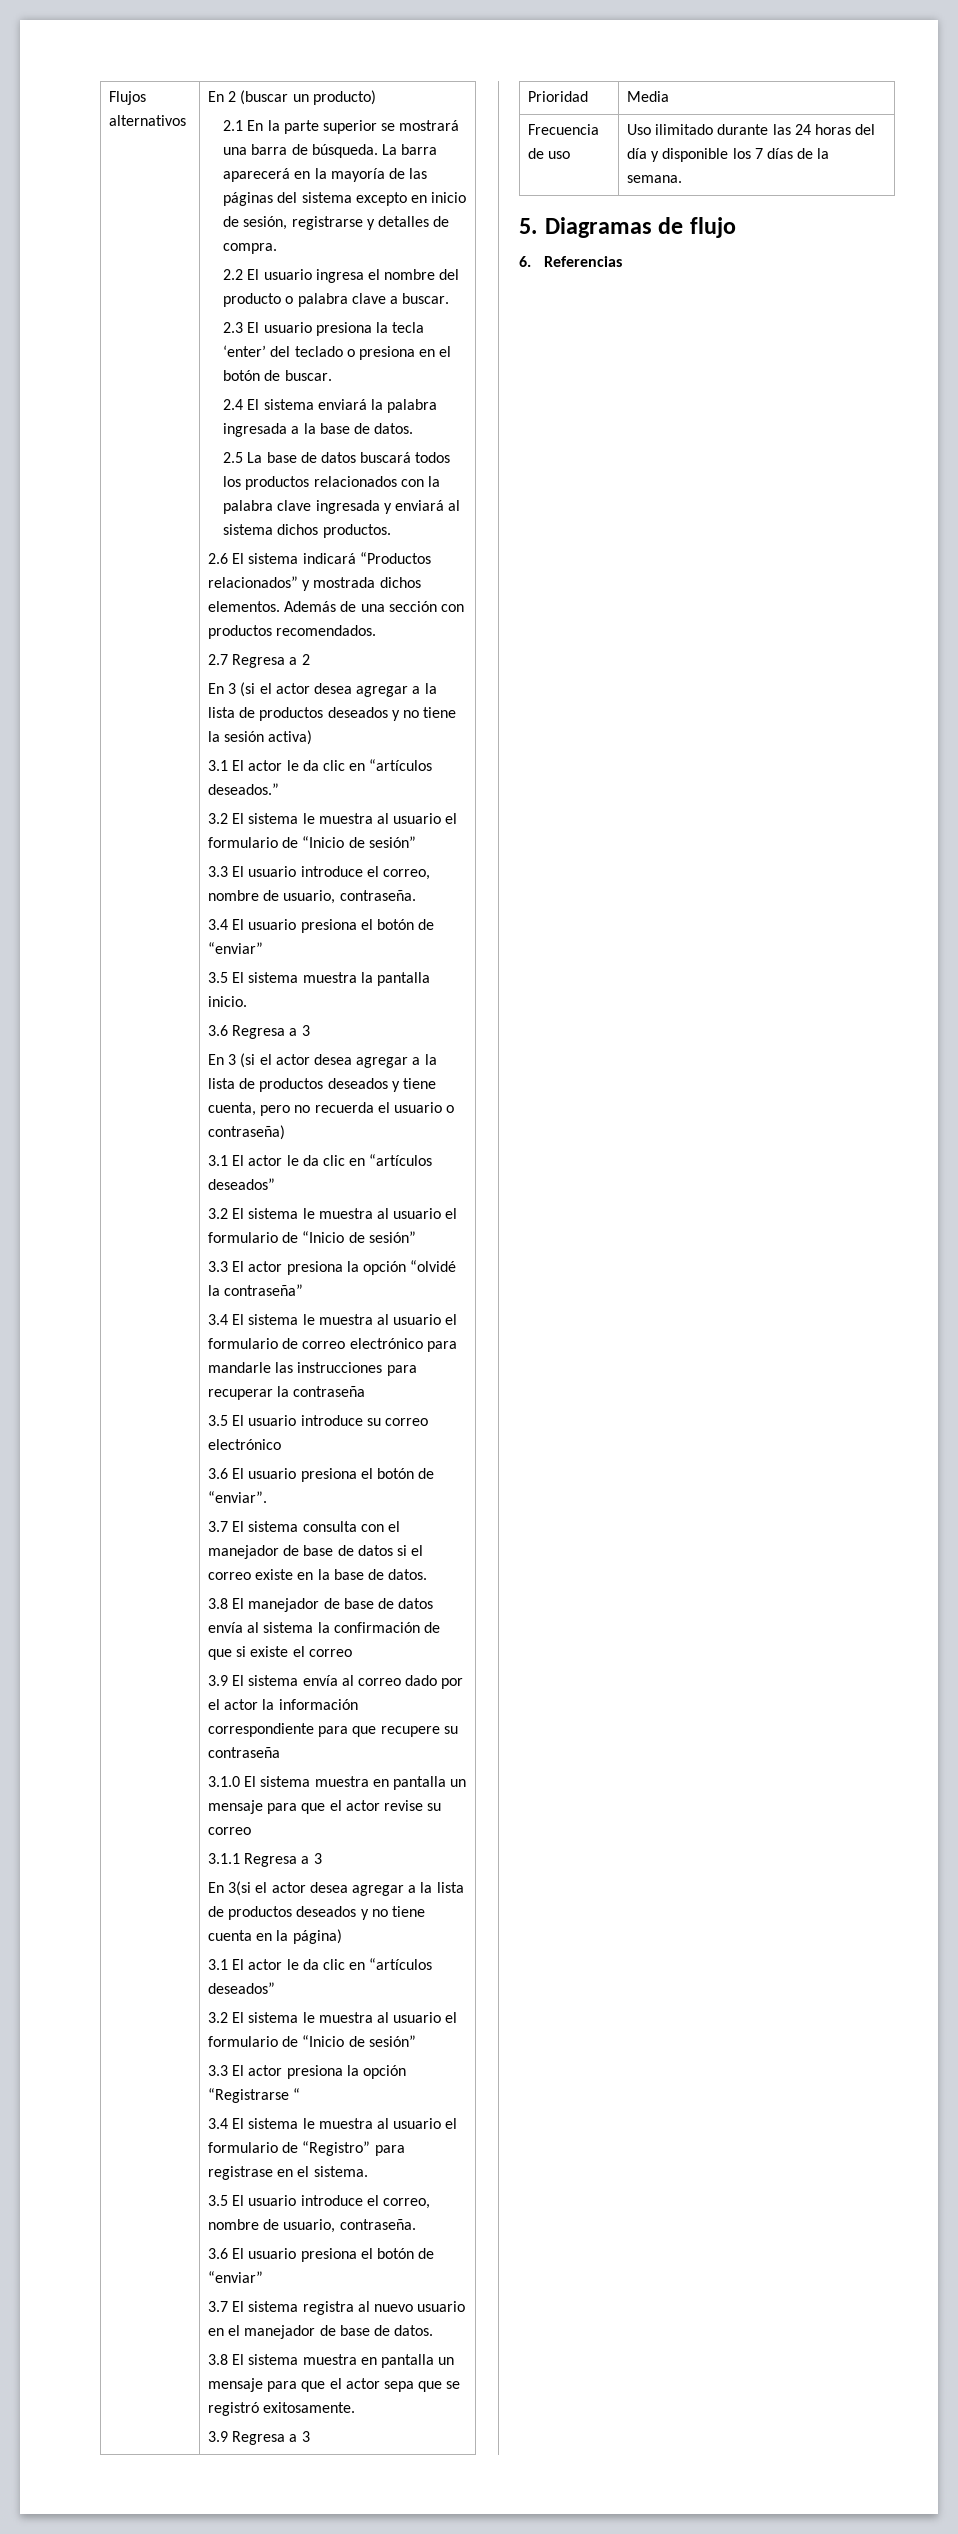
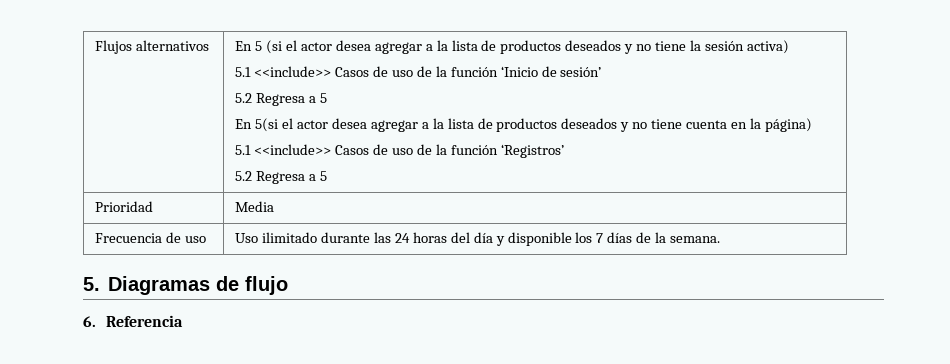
[228,90,376,105] [223,120,460,134] [223,144,438,158] [223,168,428,182] [223,192,467,206] [223,216,450,230] [223,243,278,254] [223,269,460,283] [223,293,450,307] [223,322,425,336] [223,345,452,360] [223,370,332,381] [223,399,438,413] [223,423,414,437] [223,452,451,463] [223,476,440,490] [223,500,461,514] [223,524,391,538] [208,552,431,564] [208,576,421,591] [208,601,465,612] [208,625,377,639] [208,654,310,668] [208,683,237,694] 2 (buscar un producto) // 2.1 En la parte superior se mostrará una barra de búsqueda. La barra aparecerá en la mayoría de las páginas del sistema excepto en inicio de sesión, registrarse y detalles de compra. // 2.2 El usuario ingresa el nombre del producto o palabra clave a buscar. // 2.3 El usuario presiona la tecla ‘enter’ del teclado o presiona en el botón de buscar. // 2.4 El sistema enviará la palabra ingresada a la base de datos. // 2.5 La base de datos buscará todos los productos relacionados con la palabra clave ingresada y enviará al sistema dichos productos. // 2.6 El sistema indicará “Productos relacionados” y mostrada dichos elementos. Además de una sección con productos recomendados. // 2.7 Regresa a 2 // En 3 -> [255,41,263,51] 5
[208,759,433,771] [208,783,280,795] [208,813,458,824] [208,836,416,848] [208,866,431,880] [208,890,416,904] [208,919,435,933] [208,942,264,954] [208,972,431,986] [208,996,248,1007] [208,1025,310,1039] [208,1053,437,1068] [208,1078,437,1092] [208,1102,455,1116] [208,1125,286,1140] [208,1154,433,1166] [208,1178,276,1190] [208,1208,458,1219] [208,1231,416,1243] [208,1260,457,1275] [208,1284,304,1296] [208,1314,458,1325] [208,1338,457,1352] [208,1362,417,1376] [208,1386,366,1400] [208,1415,429,1426] [208,1439,282,1450] [208,1468,435,1482] [208,1491,268,1503] [208,1521,401,1532] [208,1545,424,1559] [208,1569,428,1580] [208,1598,434,1612] [208,1622,441,1633] [208,1646,352,1660] [208,1675,464,1689] [208,1699,358,1710] [208,1723,458,1737] [208,1747,281,1758] [208,1776,467,1790] [208,1800,442,1814] [208,1827,252,1835] [208,1853,322,1867] [208,1881,252,1896] 3.1 El actor le da clic en “artículos deseados.” // 3.2 El sistema le muestra al usuario el formulario de “Inicio de sesión” // 3.3 El usuario introduce el correo, nombre de usuario, contraseña. // 3.4 El usuario presiona el botón de “enviar” // 3.5 El sistema muestra la pantalla inicio. // 3.6 Regresa a 3 // En 3 (si el actor desea agregar a la lista de productos deseados y tiene cuenta, pero no recuerda el usuario o contraseña) // 3.1 El actor le da clic en “artículos deseados” // 3.2 El sistema le muestra al usuario el formulario de “Inicio de sesión” // 3.3 El actor presiona la opción “olvidé la contraseña” // 3.4 El sistema le muestra al usuario el formulario de correo electrónico para mandarle las instrucciones para recuperar la contraseña // 3.5 El usuario introduce su correo electrónico // 3.6 El usuario presiona el botón de “enviar”. // 3.7 El sistema consulta con el manejador de base de datos si el correo existe en la base de datos. // 3.8 El manejador de base de datos envía al sistema la confirmación de que si existe el correo // 3.9 El sistema envía al correo dado por el actor la información correspondiente para que recupere su contraseña // 3.1.0 El sistema muestra en pantalla un mensaje para que el actor revise su correo // 3.1.1 Regresa a 3 // En 3(si -> [235,66,602,77] [235,93,328,106] [235,118,279,132] 5.1 <<include>> Casos de uso de la función ‘Inicio de sesión’ // 5.2 Regresa a 5 // En 5(si
[208,1958,433,1970] [208,1982,276,1994] [208,2012,458,2023] [208,2035,416,2047] [208,2065,407,2079] [208,2088,301,2103] [208,2118,458,2129] [208,2141,405,2156] [208,2166,368,2180] [208,2195,431,2209] [208,2219,416,2233] [208,2248,435,2262] [208,2271,264,2283] [208,2301,466,2315] [208,2325,434,2339] [208,2354,455,2368] [208,2378,461,2392] [208,2402,356,2416] [208,2431,310,2445] 3.1 El actor le da clic en “artículos deseados” // 3.2 El sistema le muestra al usuario el formulario de “Inicio de sesión” // 3.3 El actor presiona la opción “Registrarse “ // 3.4 El sistema le muestra al usuario el formulario de “Registro” para registrase en el sistema. // 3.5 El usuario introduce el correo, nombre de usuario, contraseña. // 3.6 El usuario presiona el botón de “enviar” // 3.7 El sistema registra al nuevo usuario en el manejador de base de datos. // 3.8 El sistema muestra en pantalla un mensaje para que el actor sepa que se registró exitosamente. // 3.9 Regresa a 3 -> [235,144,564,158] [235,171,328,184] 5.1 <<include>> Casos de uso de la función ‘Registros’ // 5.2 Regresa a 5
[544,256,623,267] Referencias -> [105,315,183,327] Referencia

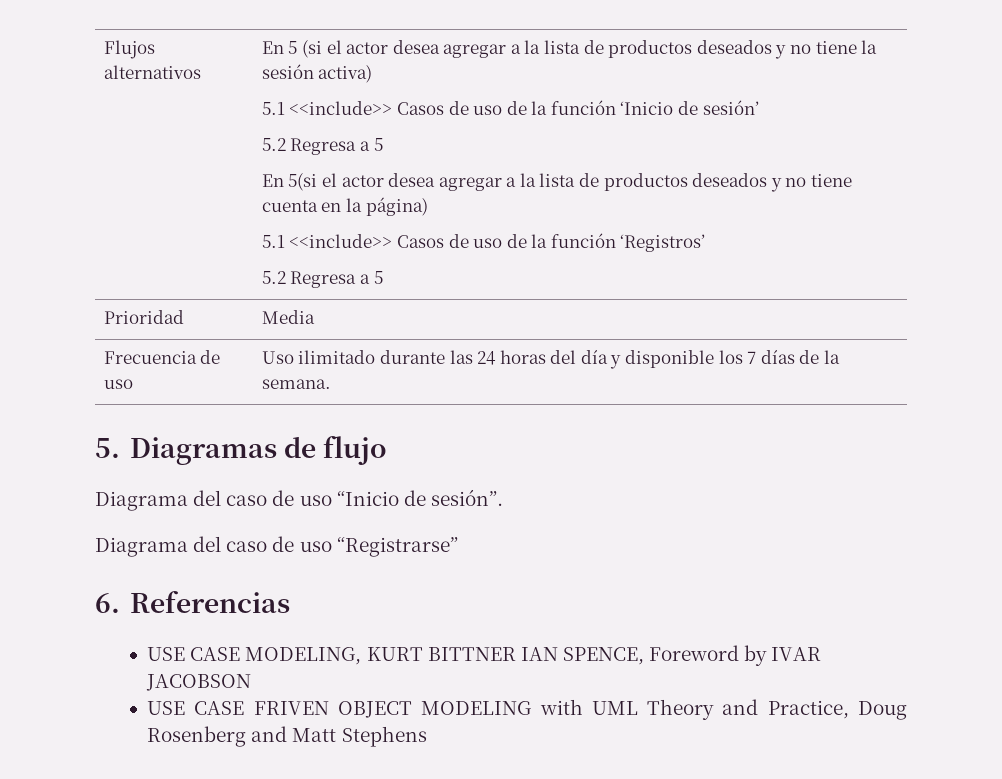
[83,315,183,327] 6. Referencia -> [95,489,503,511] [95,536,458,557] [95,591,290,613] [147,645,822,666] [146,674,252,691] [147,699,907,720] [147,726,427,747] Diagrama del caso de uso “Inicio de sesión”. // Diagrama del caso de uso “Registrarse” // 6. Referencias // USE CASE MODELING, KURT BITTNER IAN SPENCE, Foreword by IVAR JACOBSON // USE CASE FRIVEN OBJECT MODELING with UML Theory and Practice, Doug Rosenberg and Matt Stephens

